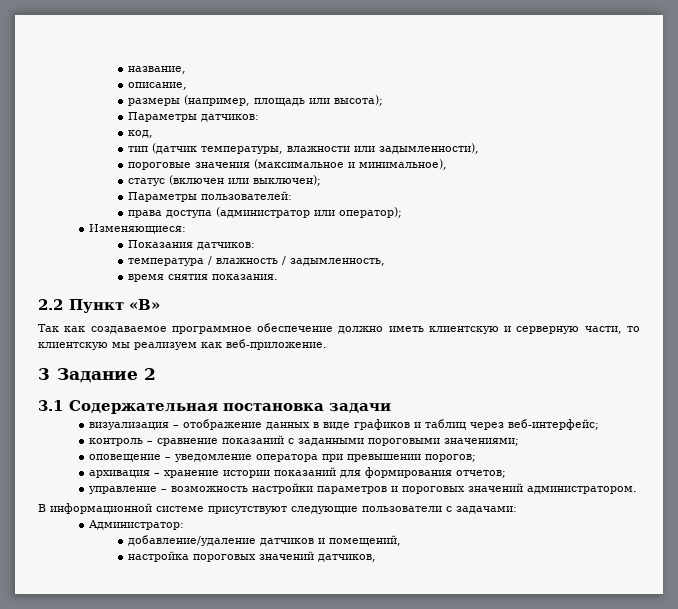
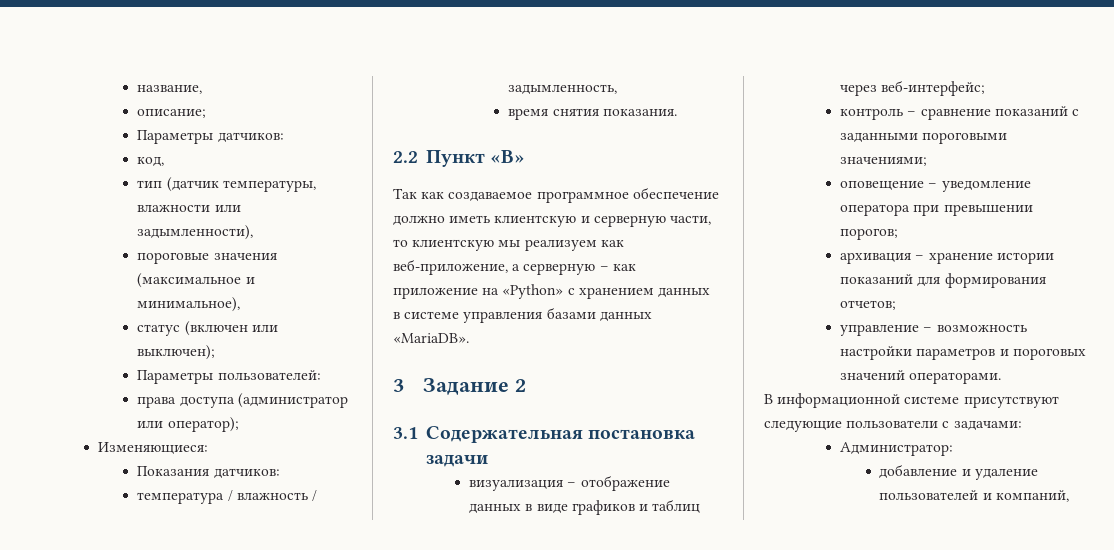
[127,82,187,90] [127,95,383,106] описание, // размеры (например, площадь или высота); -> [137,109,207,118] описание;
[226,339,327,350] веб-приложение. -> [393,259,636,275] [393,284,710,299] [393,307,652,323] [393,333,469,343] веб-приложение, а серверную – как приложение на «Python» с хранением данных в системе управления базами данных «MariaDB».
[526,486,637,494] администратором. -> [909,372,1002,384] операторами.
[127,535,401,546] [127,551,376,562] добавление/удаление датчиков и помещений, // настройка пороговых значений датчиков, -> [879,464,1038,480] [879,490,1069,502] добавление и удаление пользователей и компаний,

